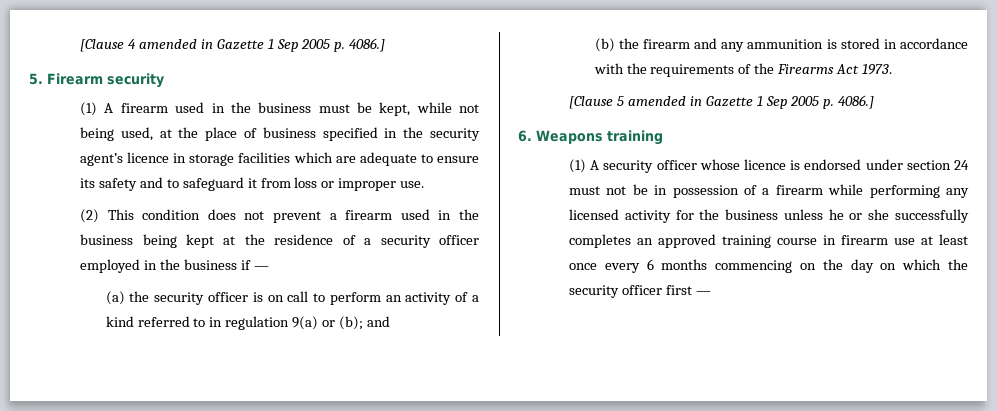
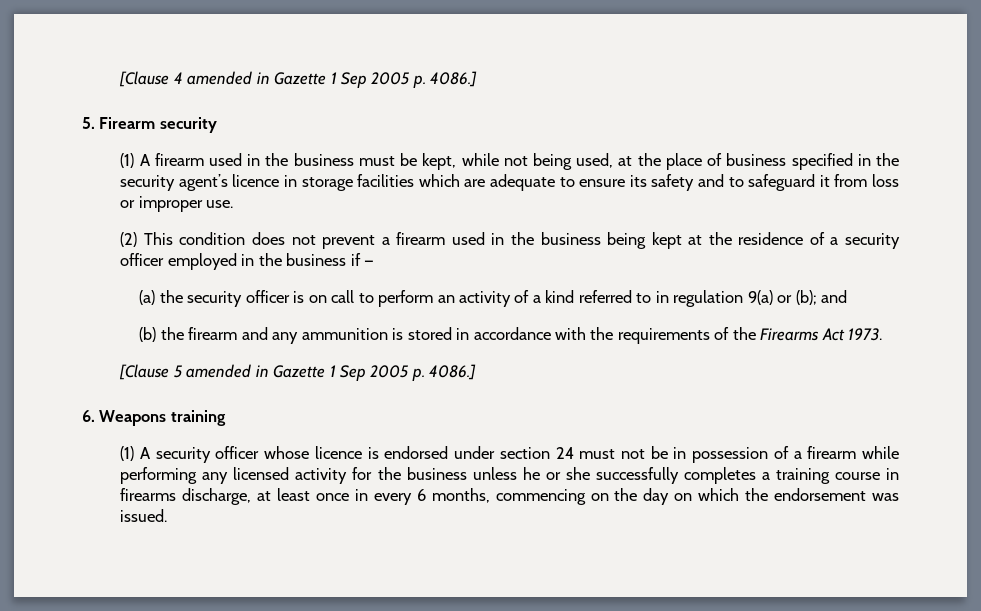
[637,234,717,248] an approved -> [761,472,770,480] a
[841,235,916,245] firearm use -> [120,488,252,505] firearms discharge,
(598, 266) none -> [354,489,368,501] in
[661,259,708,270] months -> [431,488,490,503] months,
[569,285,711,298] security officer first — -> [774,488,899,501] [120,509,168,522] endorsement was issued.

